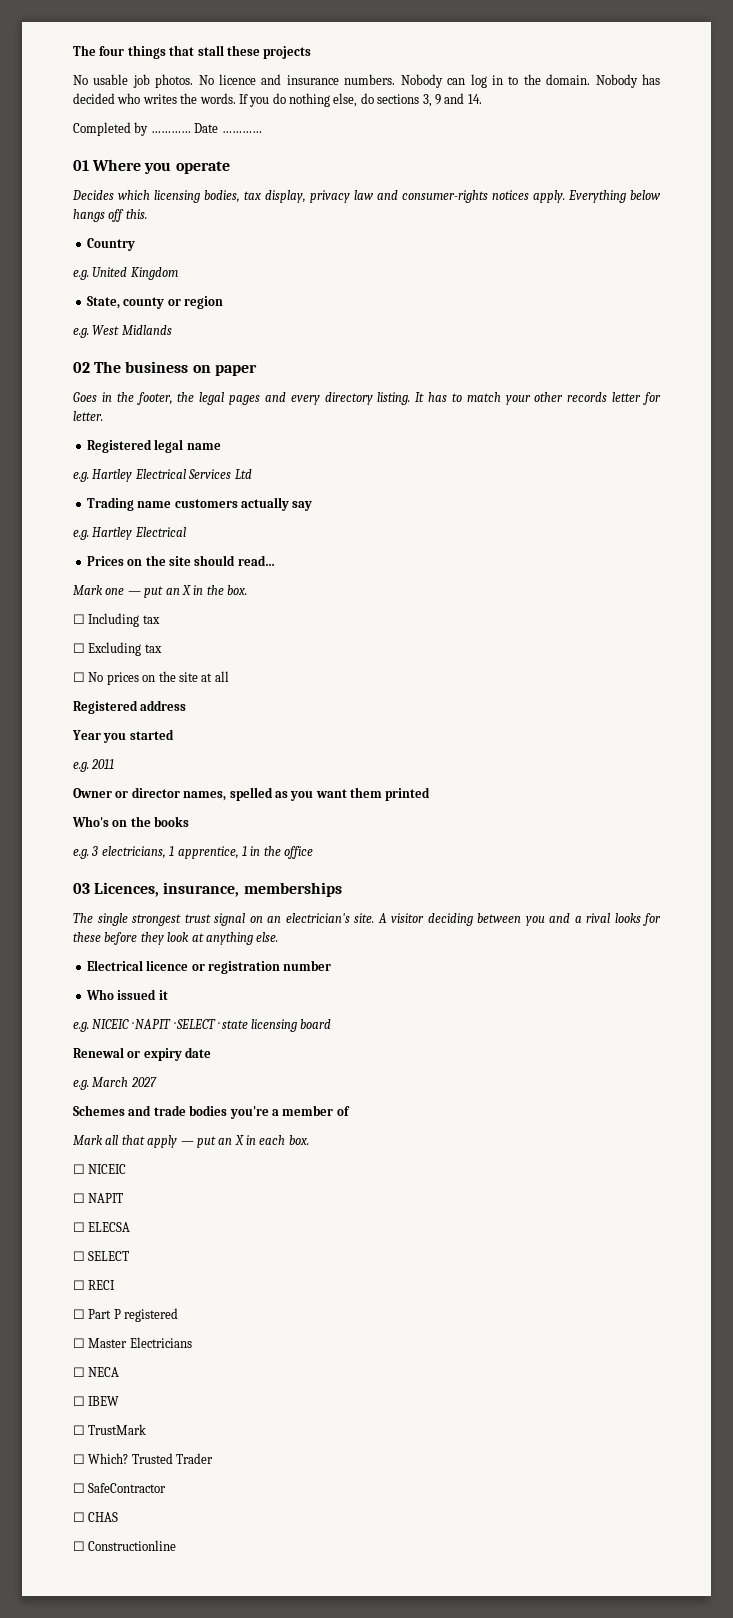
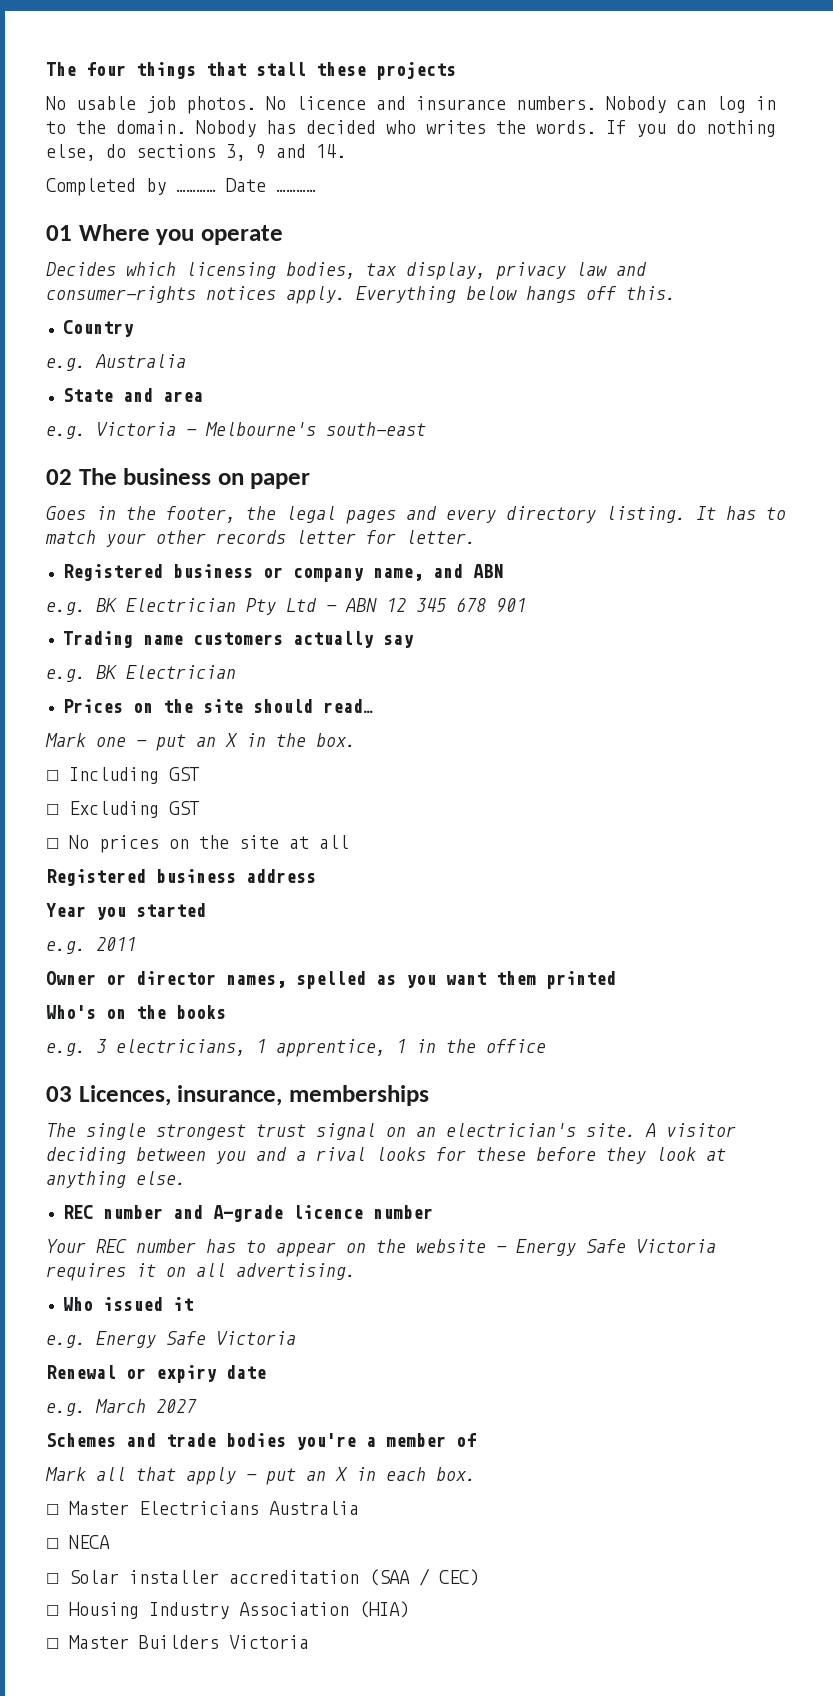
[92,267,178,280] [86,296,223,309] [73,325,172,338] United Kingdom // State, county or region // e.g. West Midlands -> [95,354,186,368] [62,388,203,402] [46,422,426,439] Australia // State and area // e.g. Victoria — Melbourne's south-east
[154,439,221,453] [73,469,252,482] legal name // e.g. Hartley Electrical Services Ltd -> [172,564,503,582] [46,597,526,615] business or company name, and ABN // e.g. BK Electrician Pty Ltd — ABN 12 345 678 901
[92,527,186,540] Hartley Electrical -> [96,665,236,679] BK Electrician
[142,615,160,624] tax -> [169,767,199,781] GST
[144,644,162,653] tax -> [169,801,199,815] GST
(138, 707) none -> [156,869,236,883] business
[86,960,332,974] [85,989,168,1000] [73,1019,332,1032] Electrical licence or registration number // Who issued it // e.g. NICEIC · NAPIT · SELECT · state licensing board -> [62,1205,433,1222] [46,1239,716,1257] [46,1263,356,1281] [62,1297,193,1311] [46,1331,296,1348] REC number and A-grade licence number // Your REC number has to appear on the website — Energy Safe Victoria requires it on all advertising. // Who issued it // e.g. Energy Safe Victoria
[73,1164,127,1174] [73,1193,124,1203] [73,1222,131,1232] [73,1251,130,1261] [73,1280,116,1290] [73,1308,179,1322] // ☐ NICEIC // ☐ NAPIT // ☐ ELECSA // ☐ SELECT // ☐ RECI // ☐ Part P registered -> (476, 1474) none
(192, 1342) none -> [269,1501,359,1515] Australia
[88,1396,120,1406] [73,1424,147,1435] [73,1453,214,1464] [73,1483,167,1493] [73,1512,119,1522] [73,1540,177,1551] IBEW // ☐ TrustMark // ☐ Which? Trusted Trader // ☐ SafeContractor // ☐ CHAS // ☐ Constructionline -> [69,1568,479,1586] [46,1601,409,1619] [46,1635,309,1649] Solar installer accreditation (SAA / CEC) // ☐ Housing Industry Association (HIA) // ☐ Master Builders Victoria

